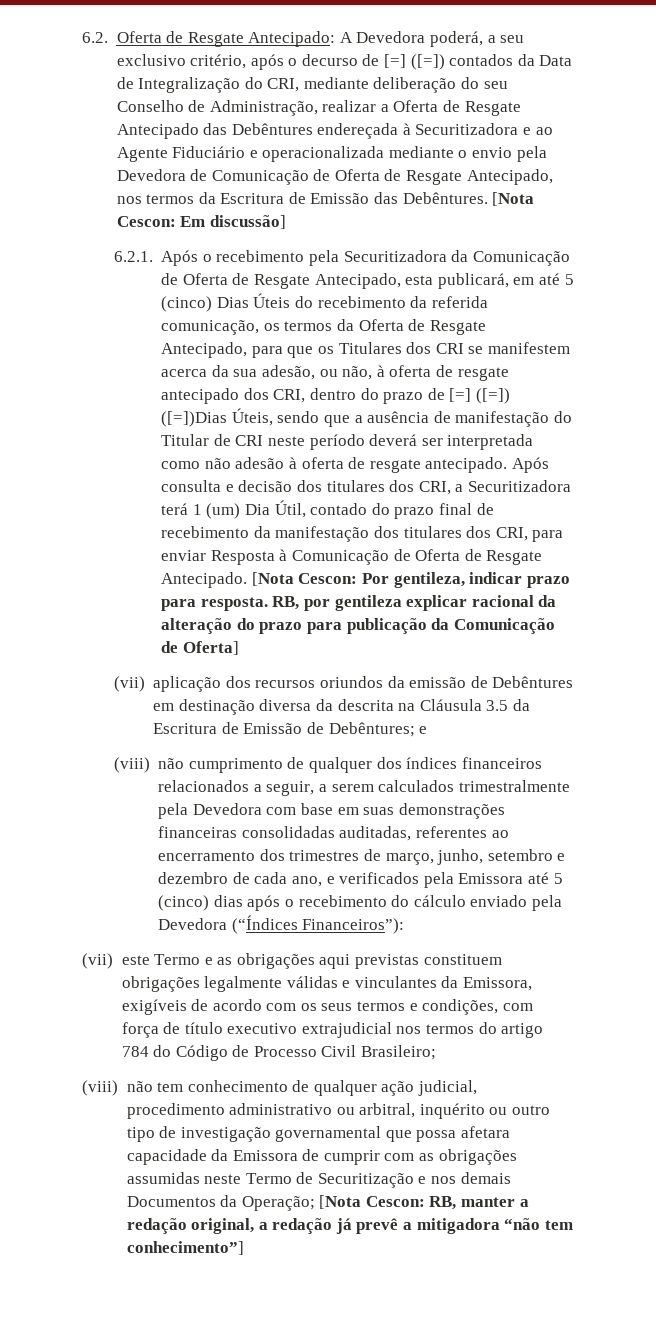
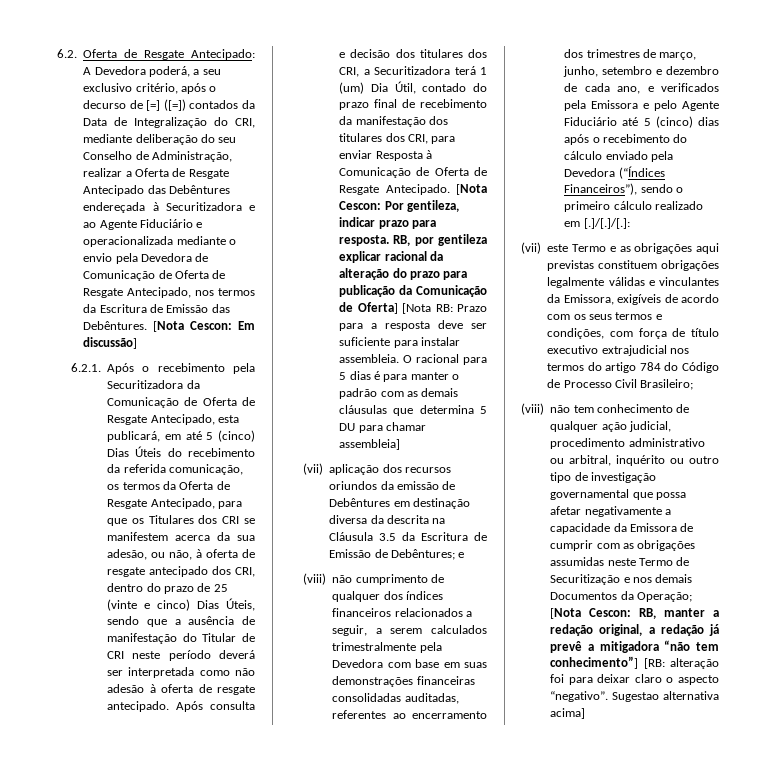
[449,388,511,404] [161,411,228,427] [=] ([=]) ([=])Dias -> [213,584,228,592] [107,599,220,611] 25 (vinte e cinco) Dias
(239, 648) none -> [402,303,487,314] [339,320,487,331] [339,337,460,348] [339,354,487,365] [339,371,460,382] [339,388,459,399] [339,405,487,416] [339,422,426,433] [339,439,401,450] [Nota RB: Prazo para a resposta deve ser suficiente para instalar assembleia. O racional para 5 dias é para manter o padrão com as demais cláusulas que determina 5 DU para chamar assembleia]
(524, 878) none -> [643,100,719,111] [564,117,618,126] e pelo Agente Fiduciário
[302,918,405,934] Financeiros”): -> [564,183,683,195] [564,201,703,212] [564,218,630,229] Financeiros”), sendo o primeiro cálculo realizado em [.]/[.]/[.]:
[461,1126,511,1138] afetara -> [550,506,671,517] afetar negativamente a
(244, 1248) none -> [643,658,719,669] [550,674,719,685] [550,691,719,702] [550,708,586,719] [RB: alteração foi para deixar claro o aspecto “negativo”. Sugestao alternativa acima]

